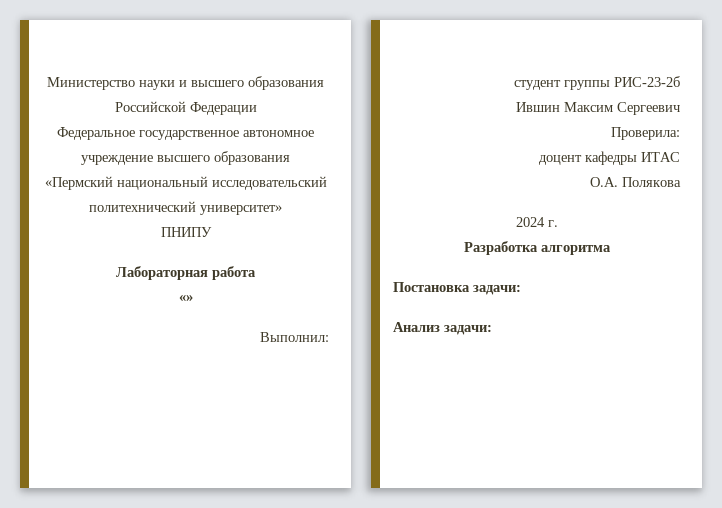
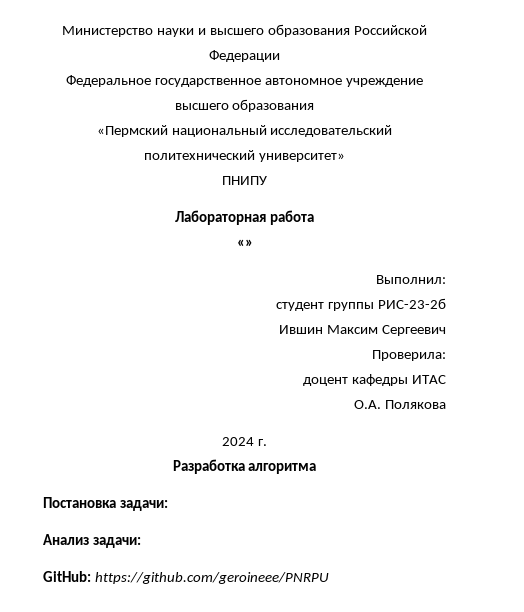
(492, 330) none -> [43,571,329,584] // GitHub: https://github.com/geroineee/PNRPU

